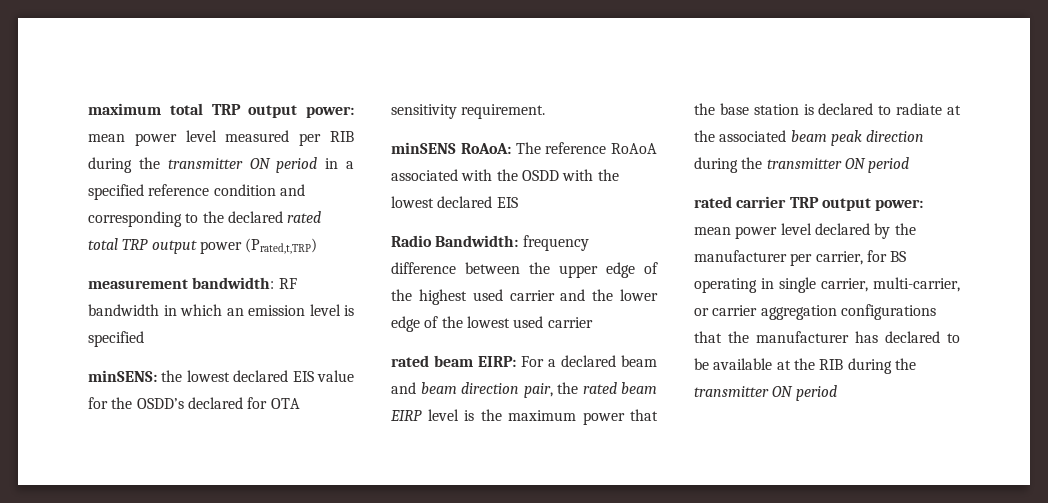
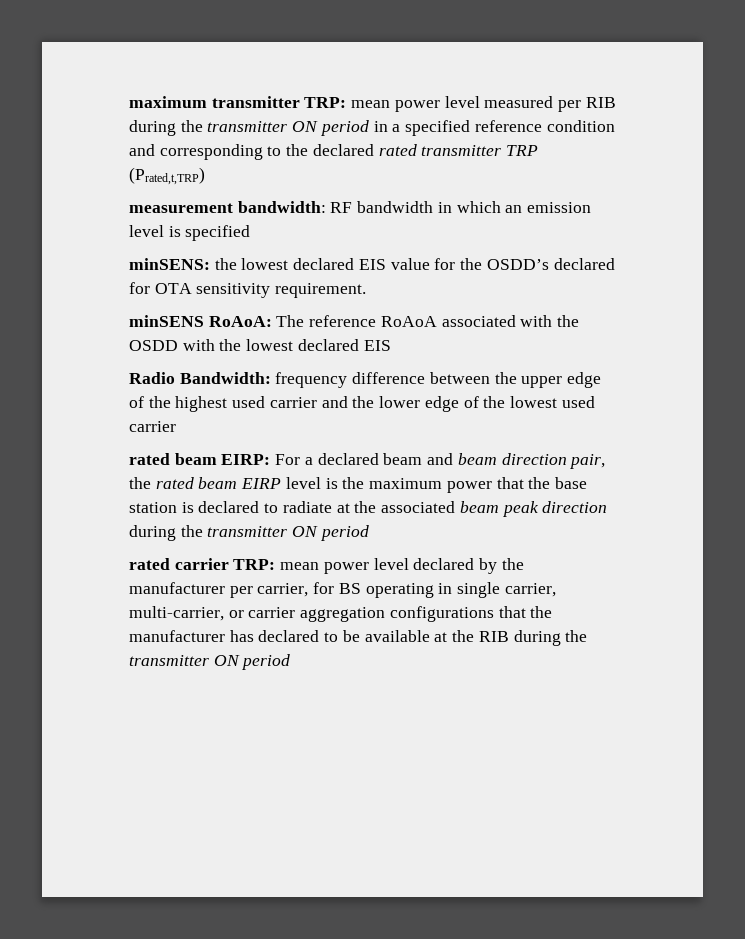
[88,103,354,118] maximum total TRP output power: -> [129,96,347,108] maximum transmitter TRP:
[88,238,242,254] total TRP output power -> [421,145,539,156] transmitter TRP
[789,197,924,211] TRP output power: -> [233,559,276,570] TRP:

